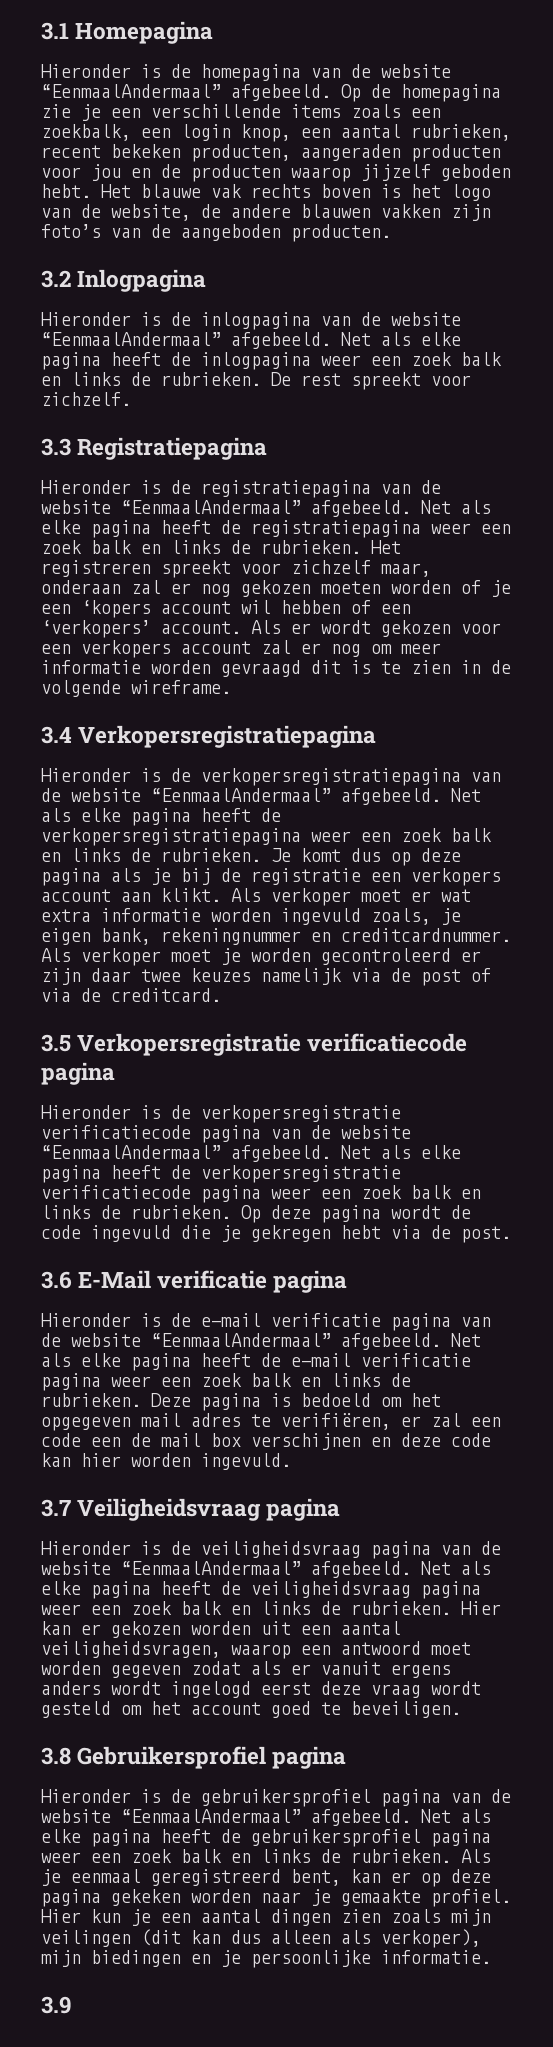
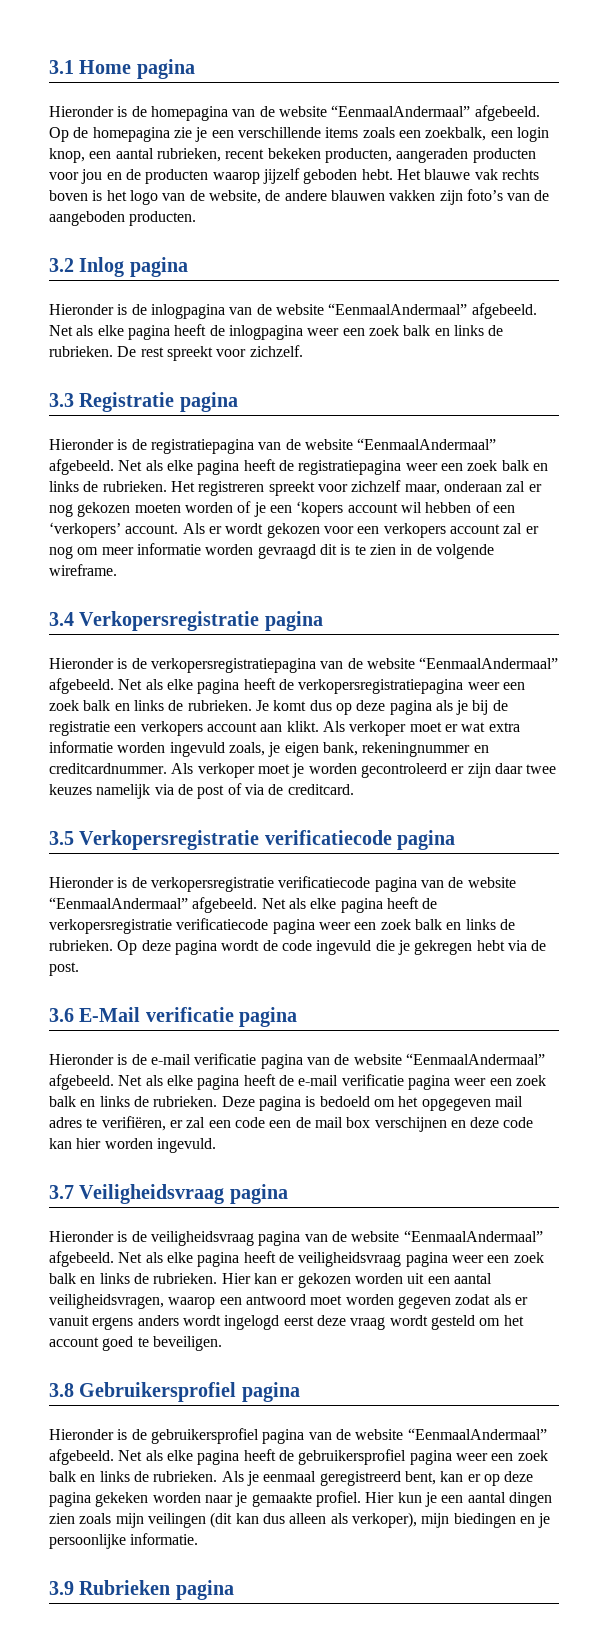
[75,21,214,44] Homepagina -> [79,59,195,79] Home pagina
[77,269,207,292] Inlogpagina -> [79,257,188,277] Inlog pagina
[77,437,268,460] Registratiepagina -> [79,392,238,412] Registratie pagina
[78,725,377,748] Verkopersregistratiepagina -> [79,611,323,631] Verkopersregistratie pagina
(72, 2005) none -> [79,1580,234,1600] Rubrieken pagina

